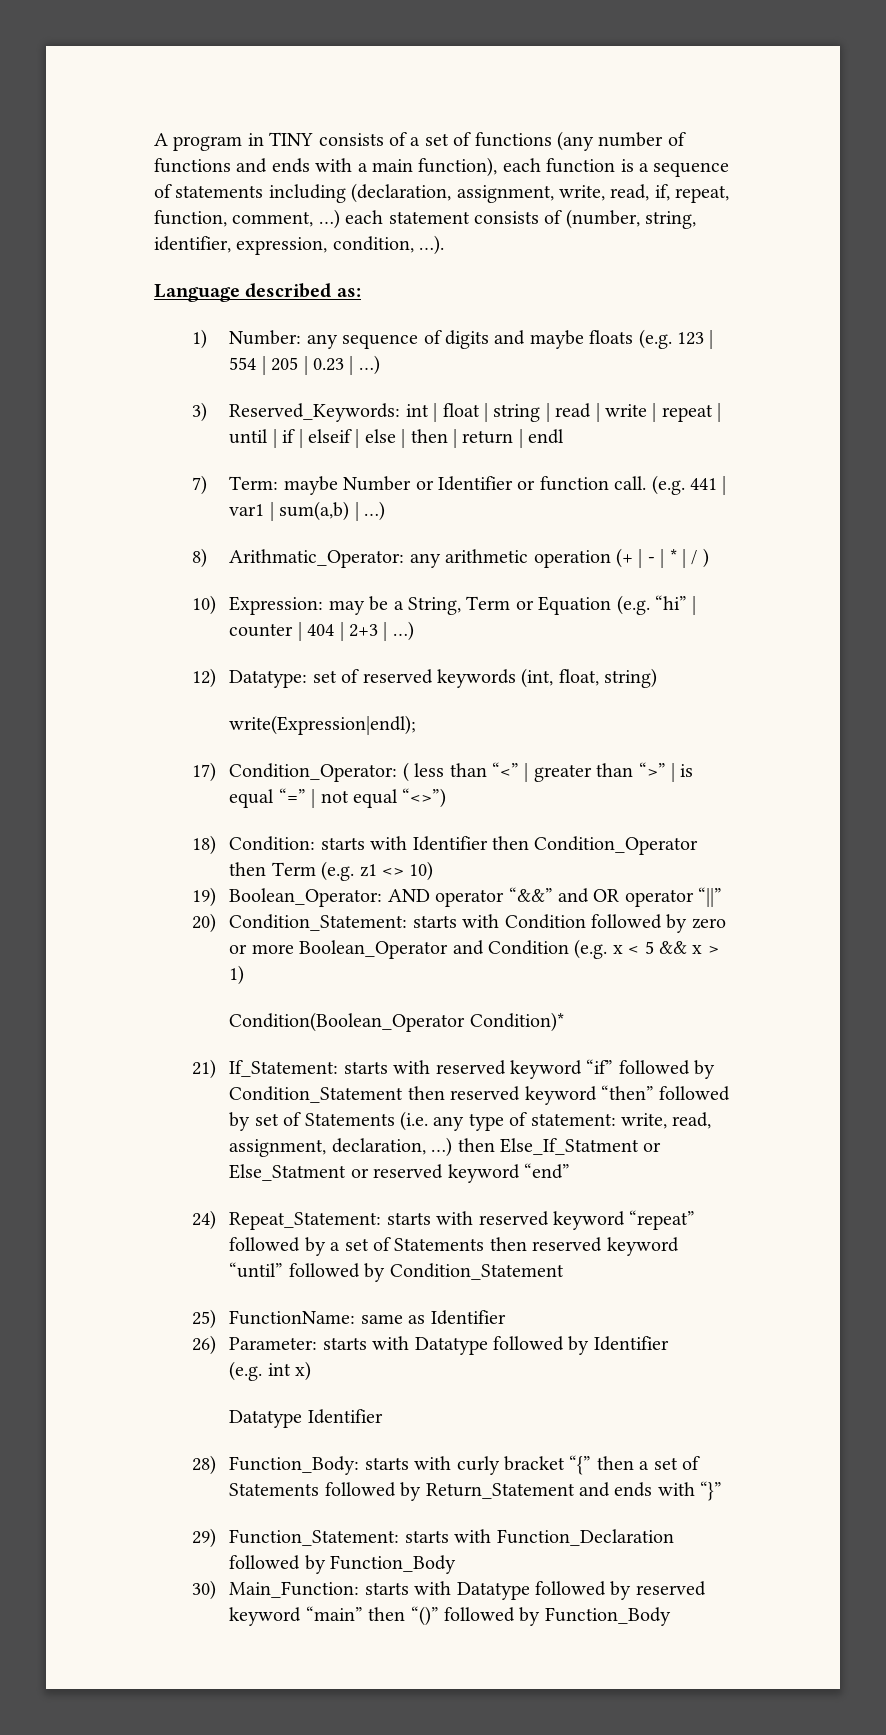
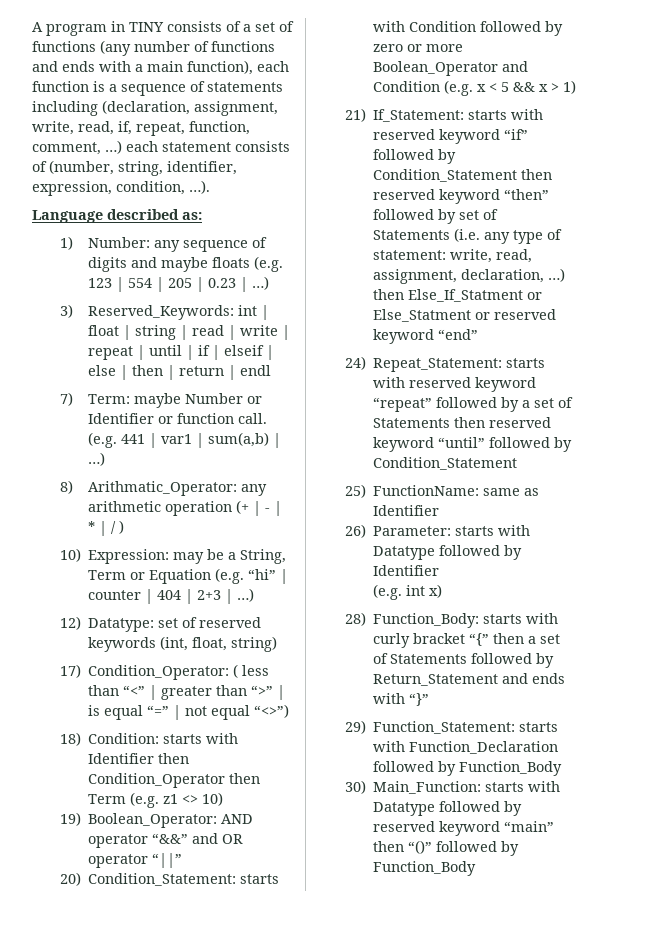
[229,715,417,735] // write(Expression|endl); -> (278, 644) none
[229,1012,564,1032] // Condition(Boolean_Operator Condition)* -> (577, 87) none
[229,1409,383,1428] // Datatype Identifier -> (442, 591) none

